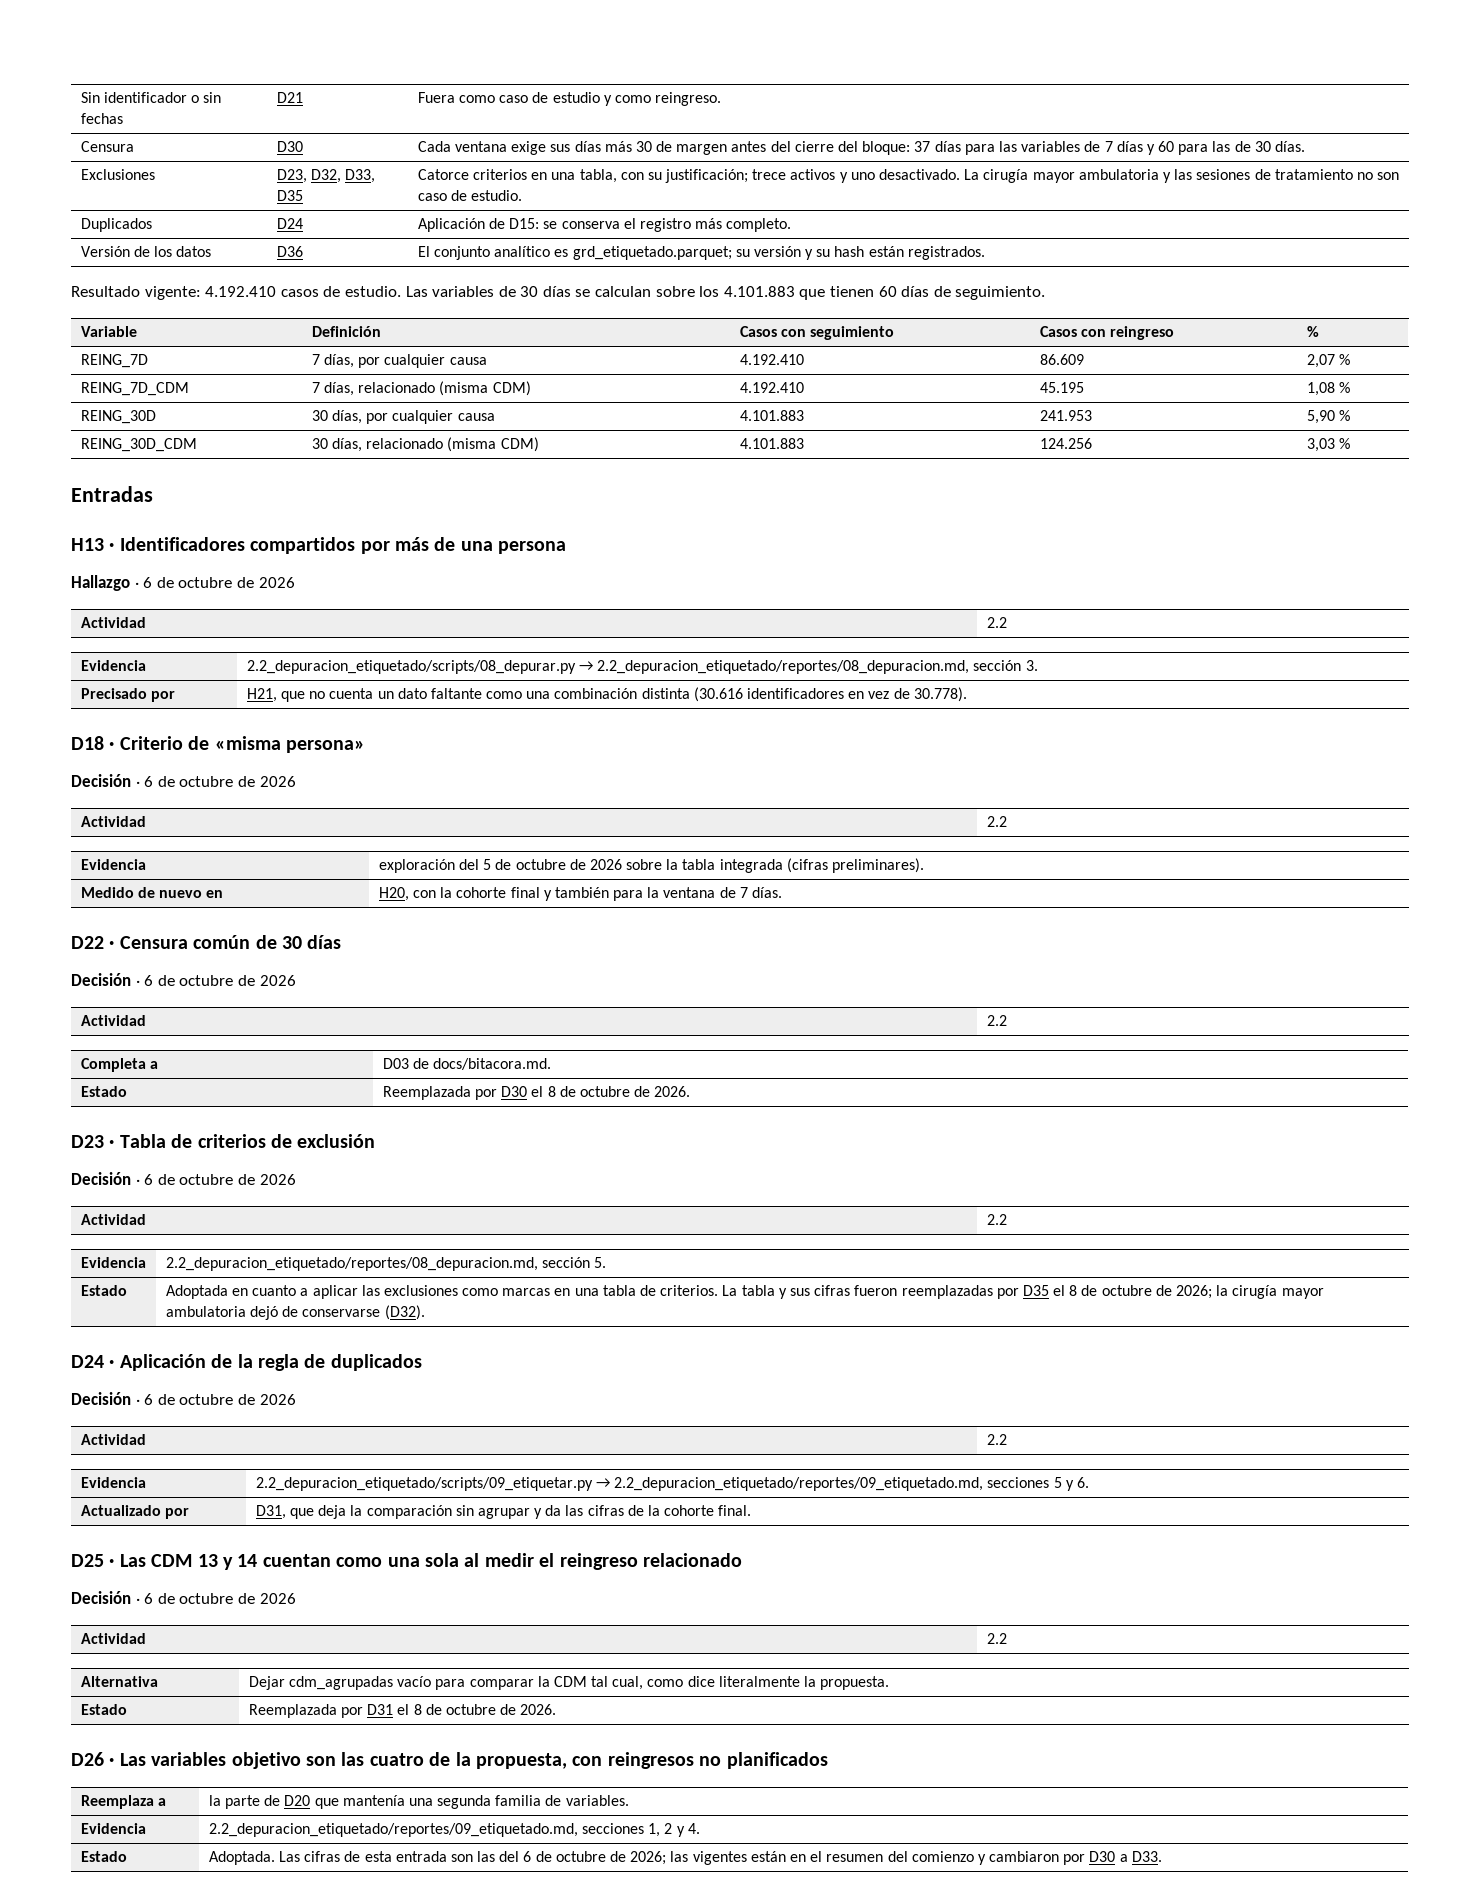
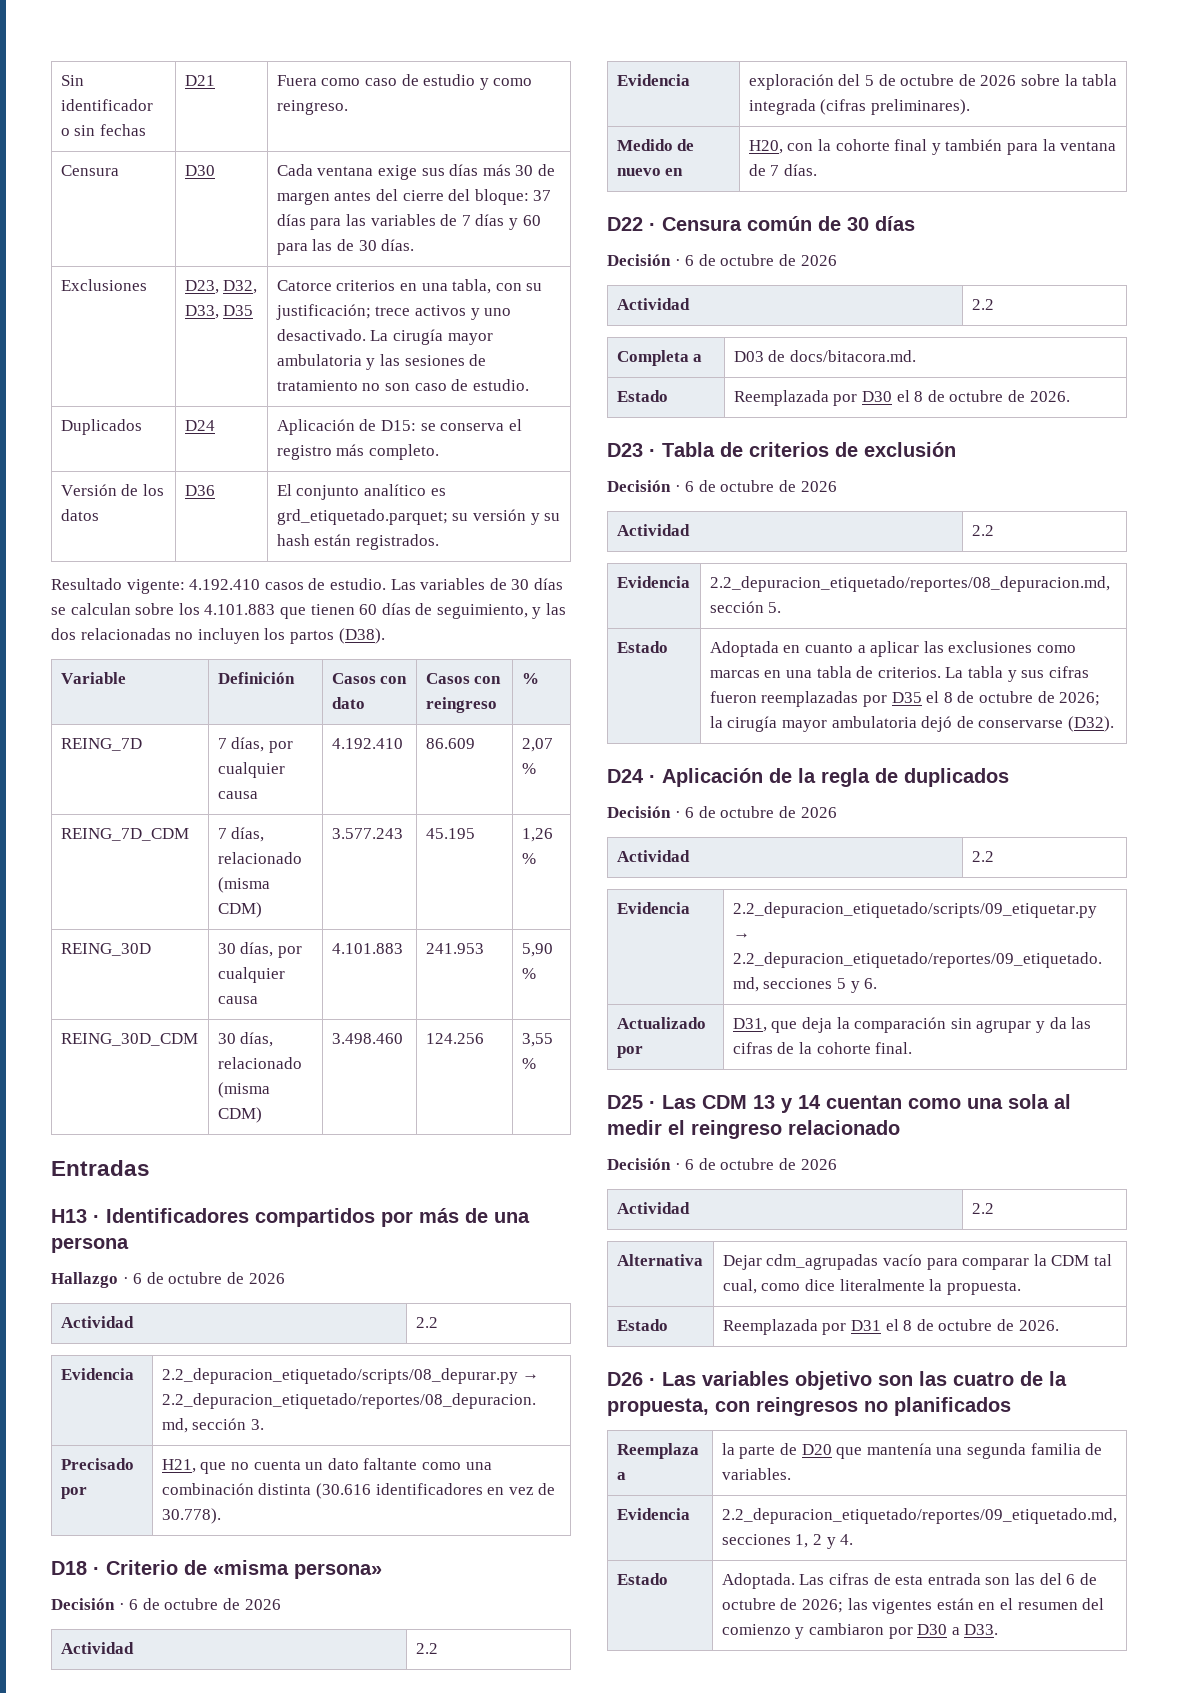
[955,286,1046,300] seguimiento. -> [436,603,567,619] [51,628,385,644] seguimiento, y las dos relacionadas no incluyen los partos (D38).
[810,326,895,340] seguimiento -> [331,697,365,709] dato
[739,382,804,393] 4.192.410 -> [331,828,403,839] 3.577.243
[1306,382,1335,396] 1,08 -> [521,828,553,842] 1,26
[739,438,804,449] 4.101.883 -> [331,1033,403,1044] 3.498.460
[1306,438,1335,452] 3,03 -> [521,1033,553,1047] 3,55

